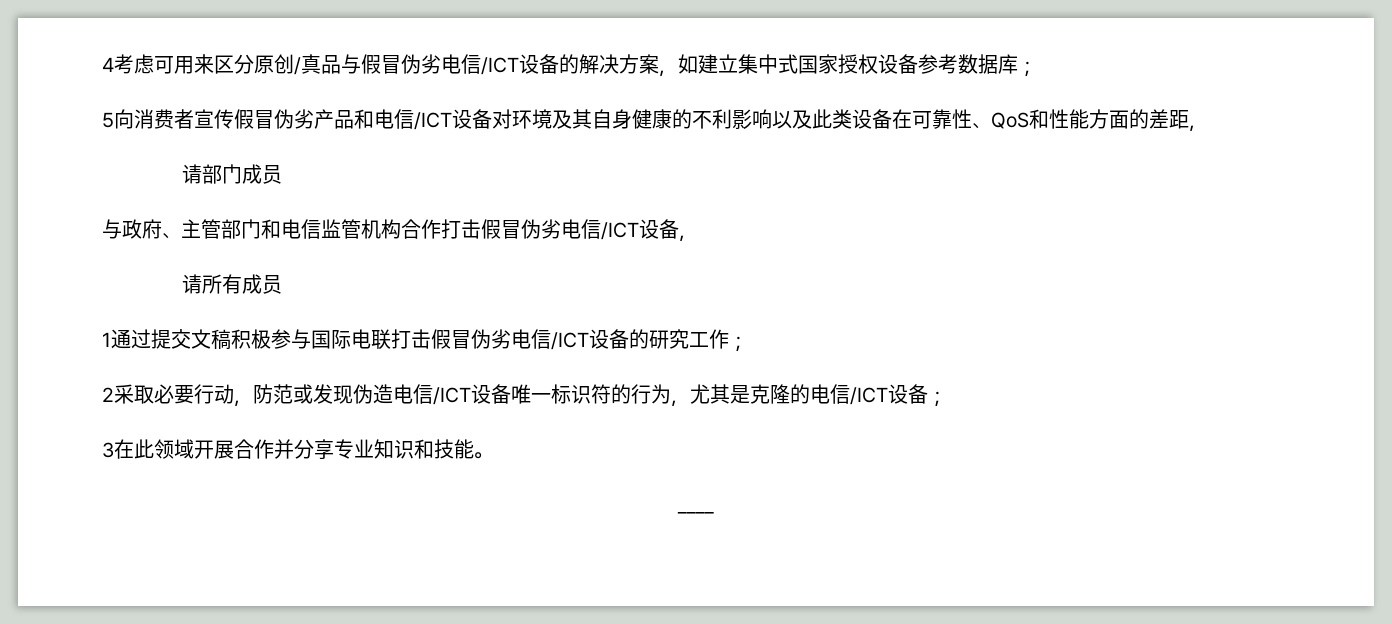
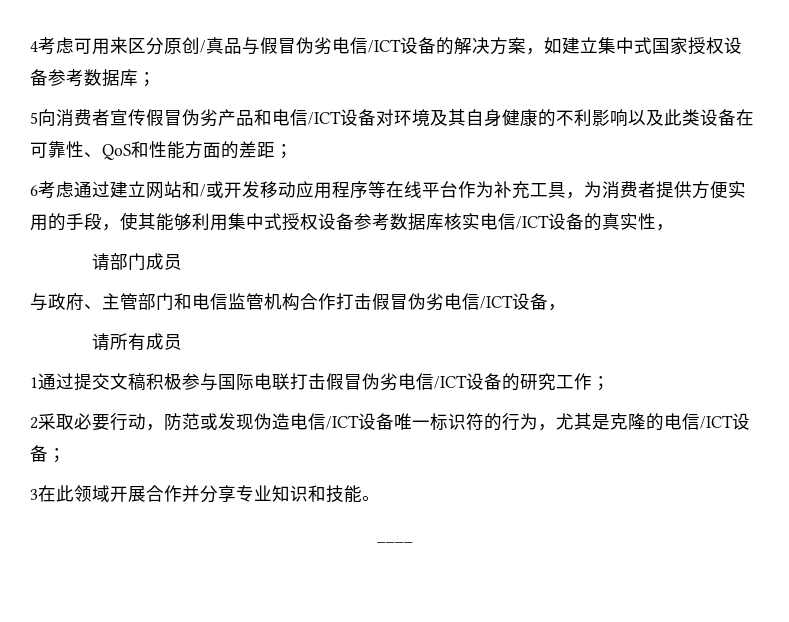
(1189, 119) none -> [275,144,293,159] [30,181,746,199] [30,212,656,231] ； // 6考虑通过建立网站和/或开发移动应用程序等在线平台作为补充工具，为消费者提供方便实用的手段，使其能够利用集中式授权设备参考数据库核实电信/ICT设备的真实性

